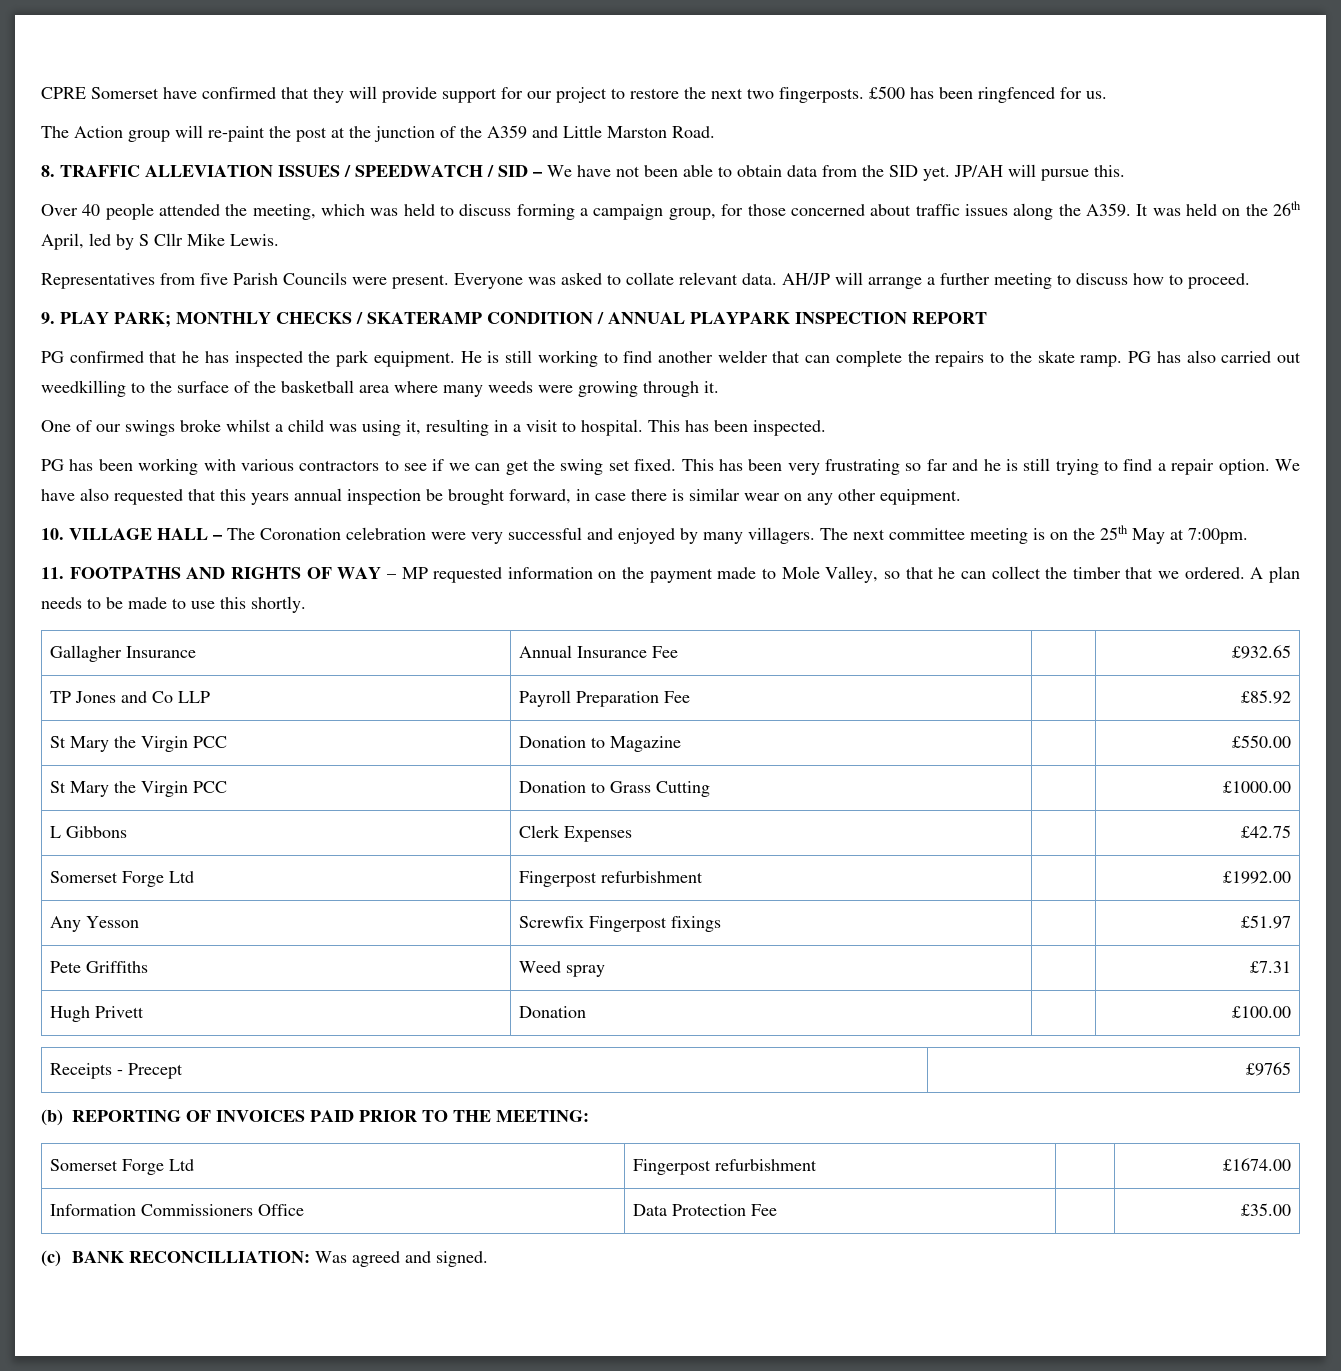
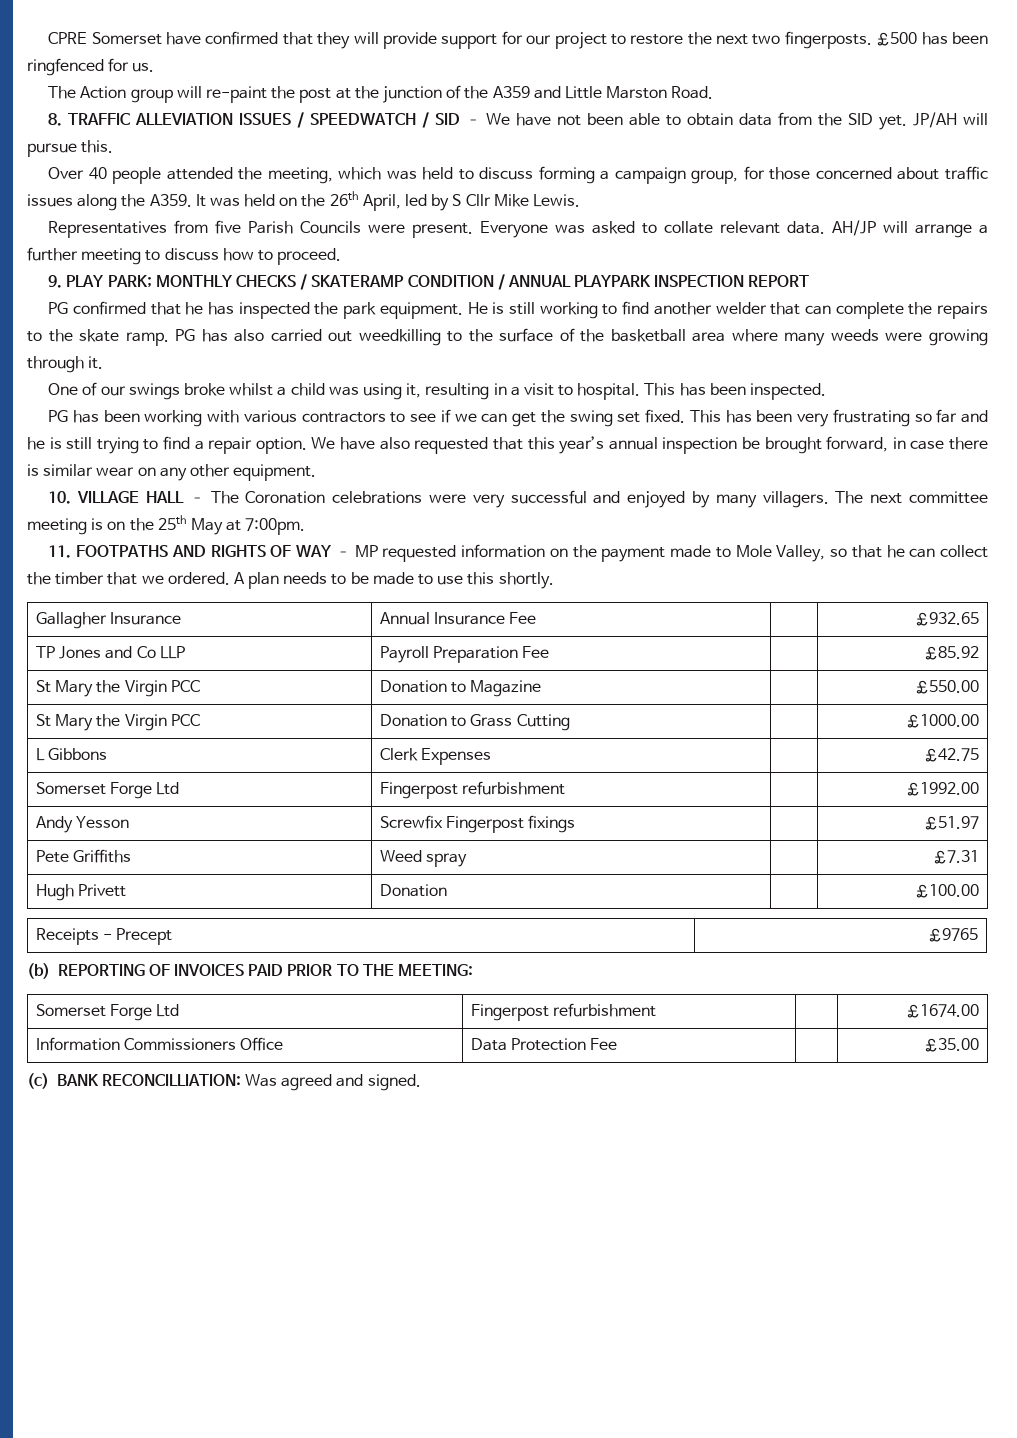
[251,493,289,505] years -> [559,436,605,454] year’s
[346,527,426,540] celebration -> [332,491,423,504] celebrations
[50,916,82,932] Any -> [36,816,74,833] Andy

